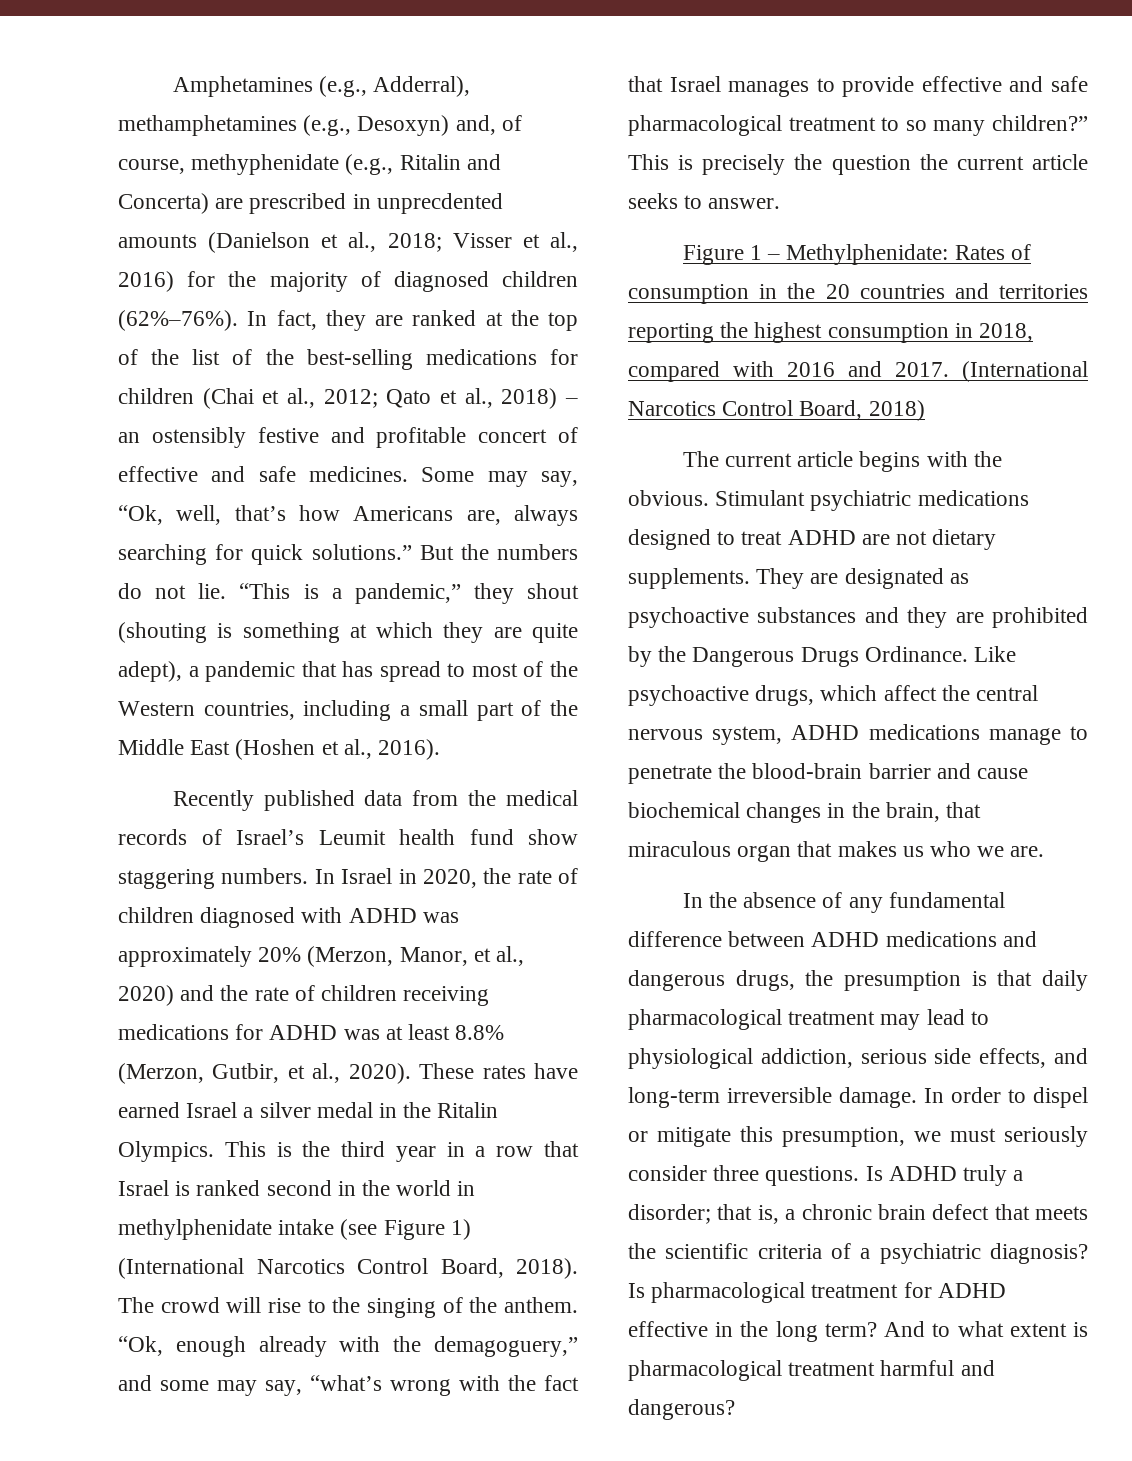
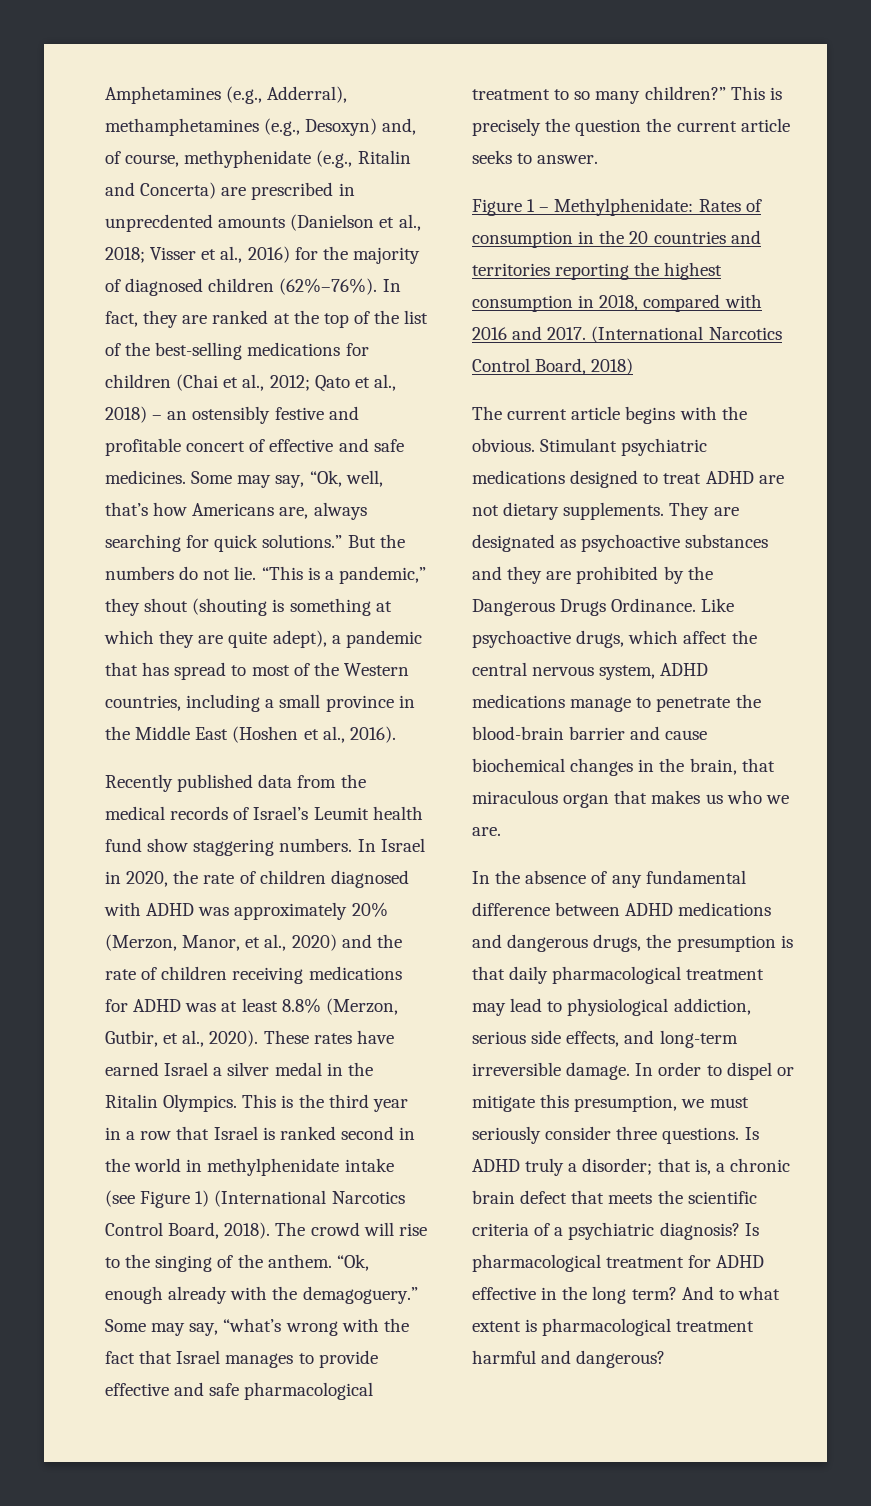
[476,700,542,721] part of -> [325,695,415,712] province in
[434,1336,578,1357] [118,1375,209,1391] demagoguery,” and some -> [302,1286,418,1304] [105,1319,146,1332] demagoguery.” Some

